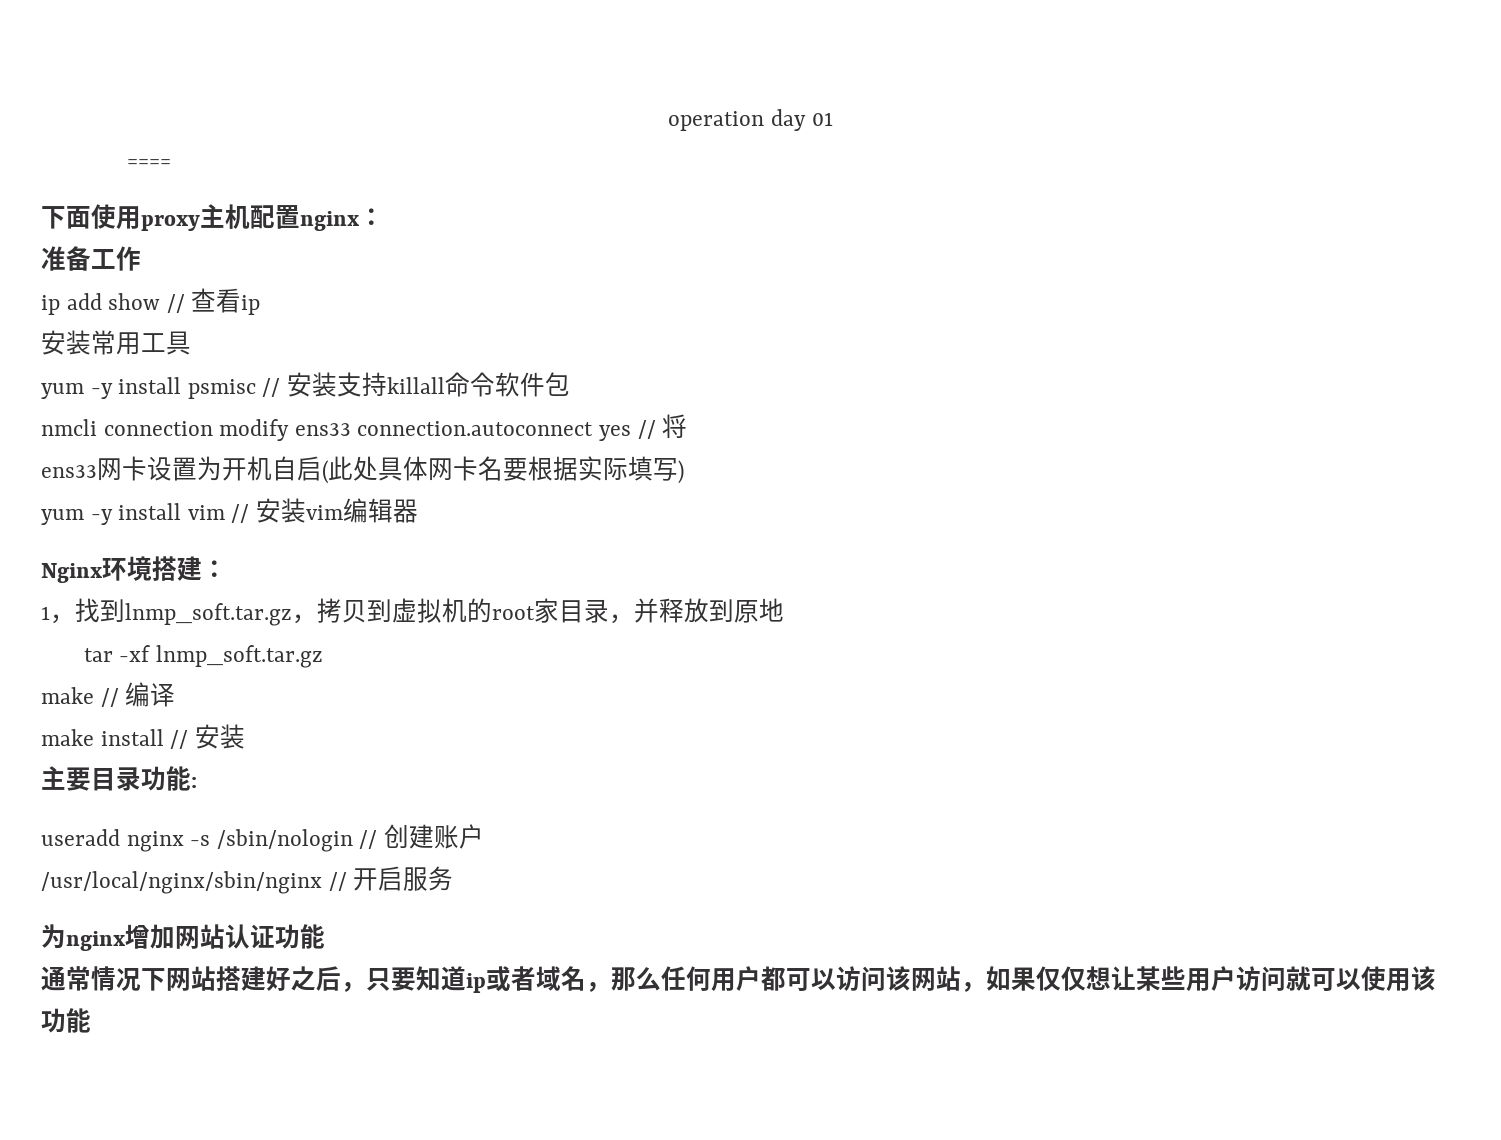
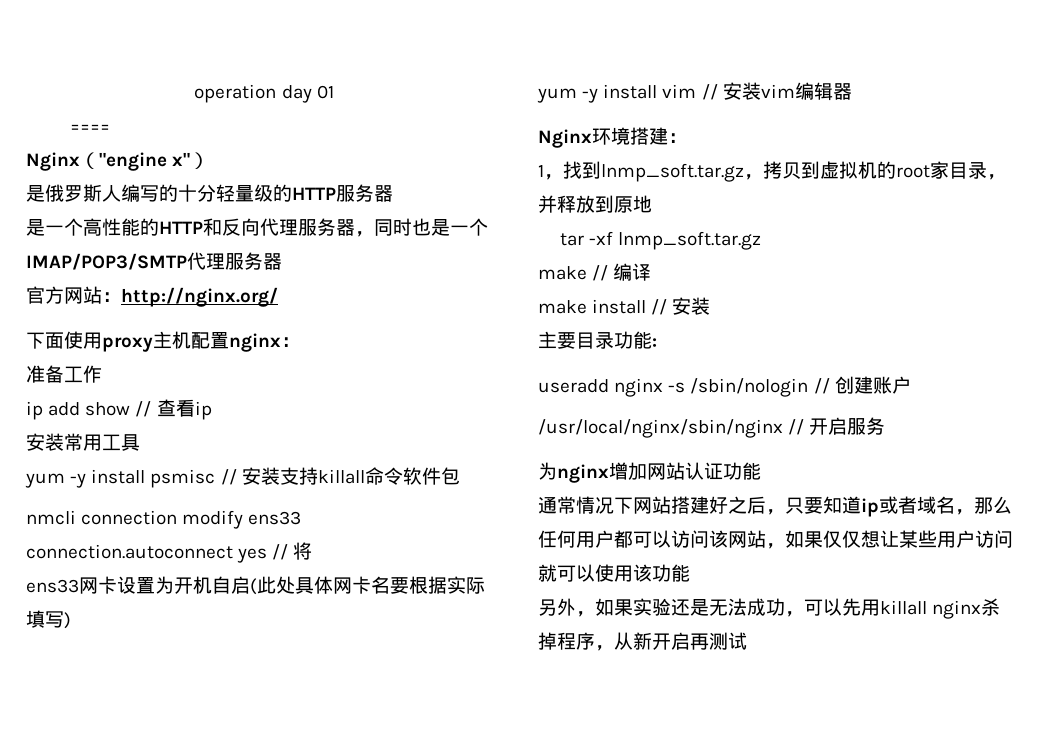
(171, 163) none -> [26,152,210,171] [26,184,393,202] [26,218,488,237] [26,252,282,270] [26,286,278,307] // Nginx（"engine x"） // 是俄罗斯人编写的十分轻量级的HTTP服务器 // 是一个高性能的HTTP和反向代理服务器，同时也是一个IMAP/POP3/SMTP代理服务器 // 官方网站：http://nginx.org/
(91, 1020) none -> [538,598,1001,619] [538,632,747,651] // 另外，如果实验还是无法成功，可以先用killall nginx杀掉程序，从新开启再测试

